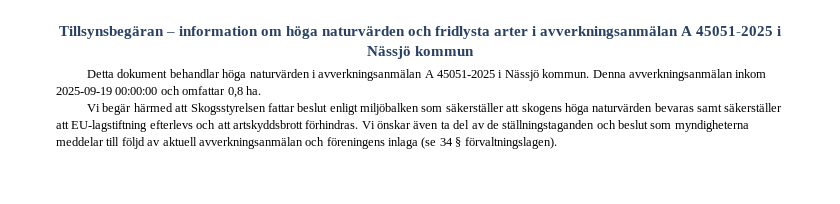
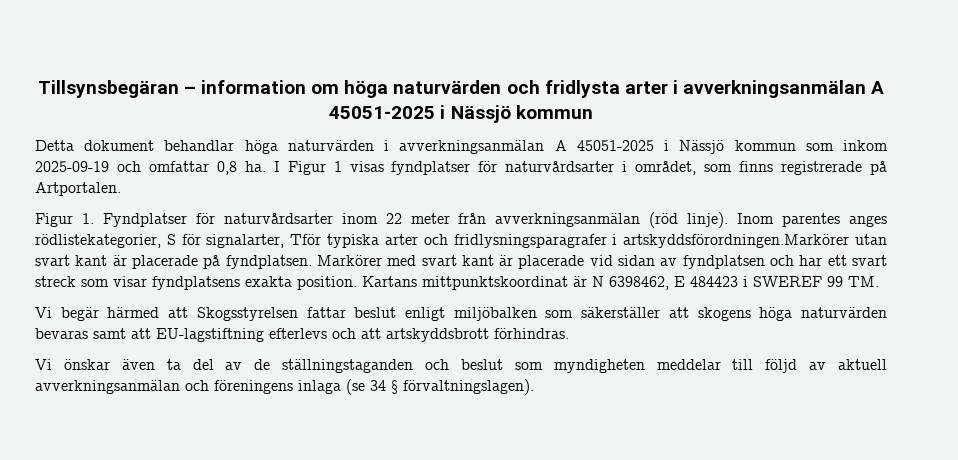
[542,69,733,81] kommun. Denna avverkningsanmälan -> [734,140,834,151] kommun som
[115,87,158,95] 00:00:00 -> (109, 166) none
(261, 90) none -> [273,161,888,175] [35,182,121,196] [35,212,888,228] [35,234,888,248] [35,255,887,269] [35,276,879,290] I Figur 1 visas fyndplatser för naturvårdsarter i området, som finns registrerade på Artportalen. // Figur 1. Fyndplatser för naturvårdsarter inom 22 meter från avverkningsanmälan (röd linje). Inom parentes anges rödlistekategorier, S för signalarter, Tför typiska arter och fridlysningsparagrafer i artskyddsförordningen.Markörer utan svart kant är placerade på fyndplatsen. Markörer med svart kant är placerade vid sidan av fyndplatsen och har ett svart streck som visar fyndplatsens exakta position. Kartans mittpunktskoordinat är N 6398462, E 484423 i SWEREF 99 TM.
[724,103,783,112] säkerställer -> (126, 333) none
(359, 124) none -> (569, 333) //
[674,120,749,132] myndigheterna -> [553,359,645,373] myndigheten

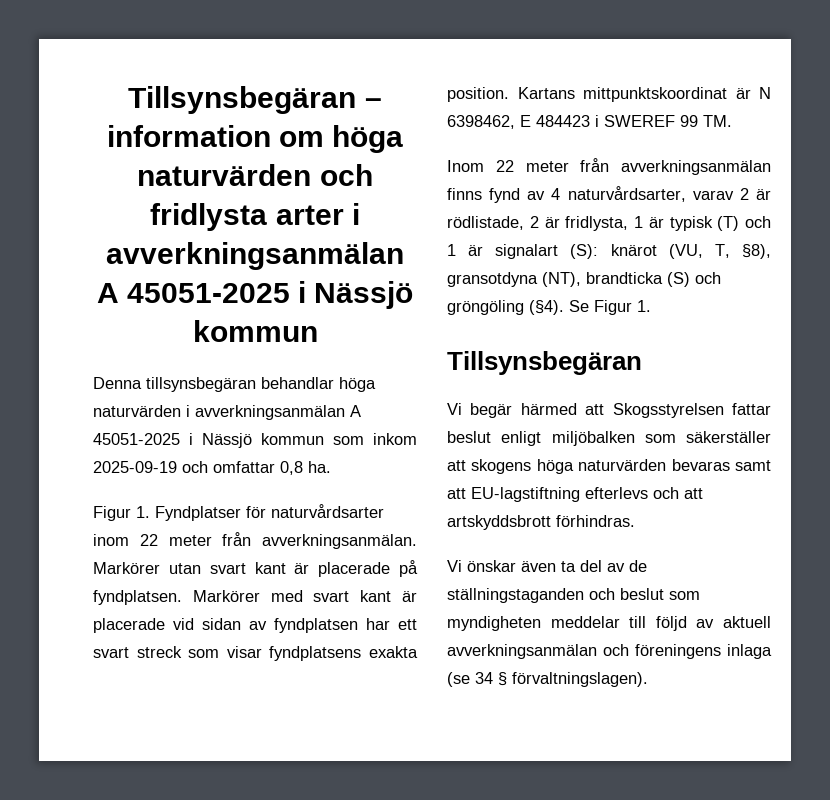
[35,140,155,151] Detta dokument -> [93,377,256,392] Denna tillsynsbegäran
[273,161,888,175] [35,182,121,196] I Figur 1 visas fyndplatser för naturvårdsarter i området, som finns registrerade på Artportalen. -> (331, 467) none
[495,212,888,228] [35,234,850,248] avverkningsanmälan (röd linje). Inom parentes anges rödlistekategorier, S för signalarter, Tför typiska arter och fridlysningsparagrafer i artskyddsförordningen.Markörer -> [262,534,417,549] [93,562,160,574] avverkningsanmälan. Markörer
[770,255,795,266] och -> (358, 625) none
(879, 281) none -> [447,158,771,175] [447,186,771,203] [447,216,771,231] [447,244,771,259] [447,272,721,287] [447,300,651,315] [447,351,642,375] // Inom 22 meter från avverkningsanmälan finns fynd av 4 naturvårdsarter, varav 2 är rödlistade, 2 är fridlysta, 1 är typisk (T) och 1 är signalart (S): knärot (VU, T, §8), gransotdyna (NT), brandticka (S) och gröngöling (§4). Se Figur 1. // Tillsynsbegäran

